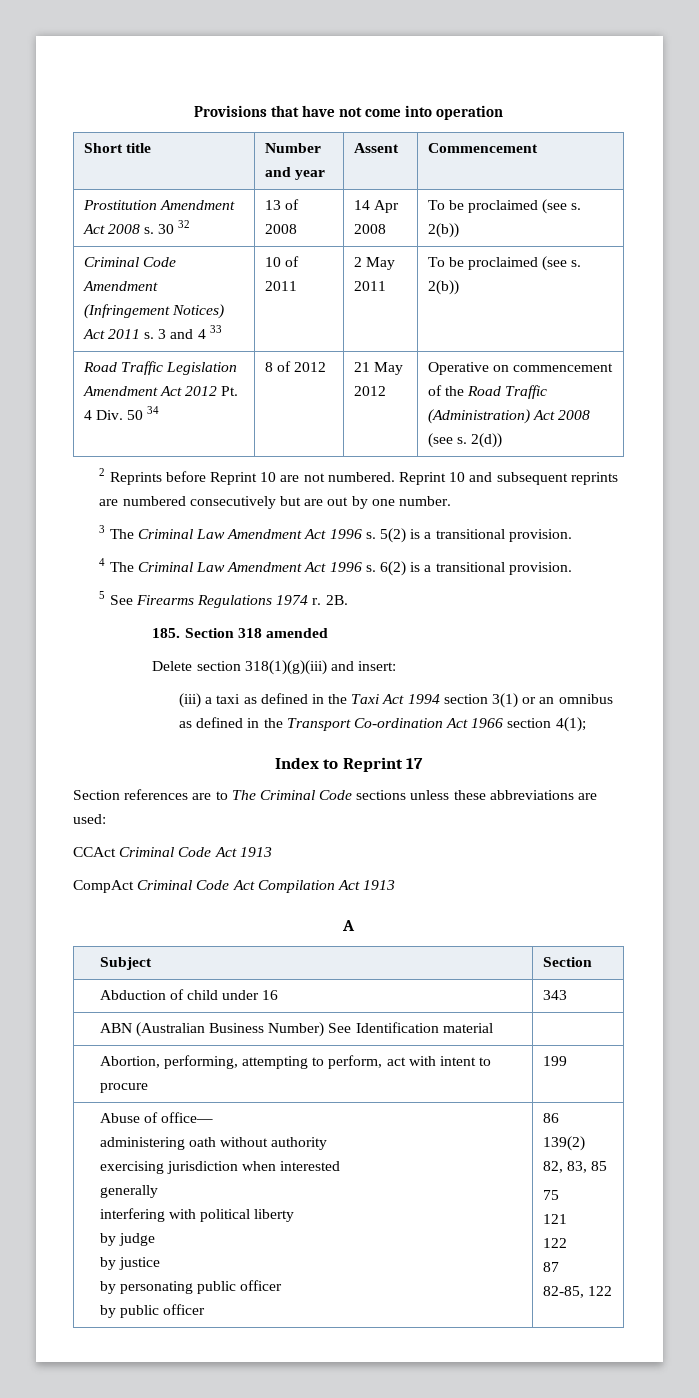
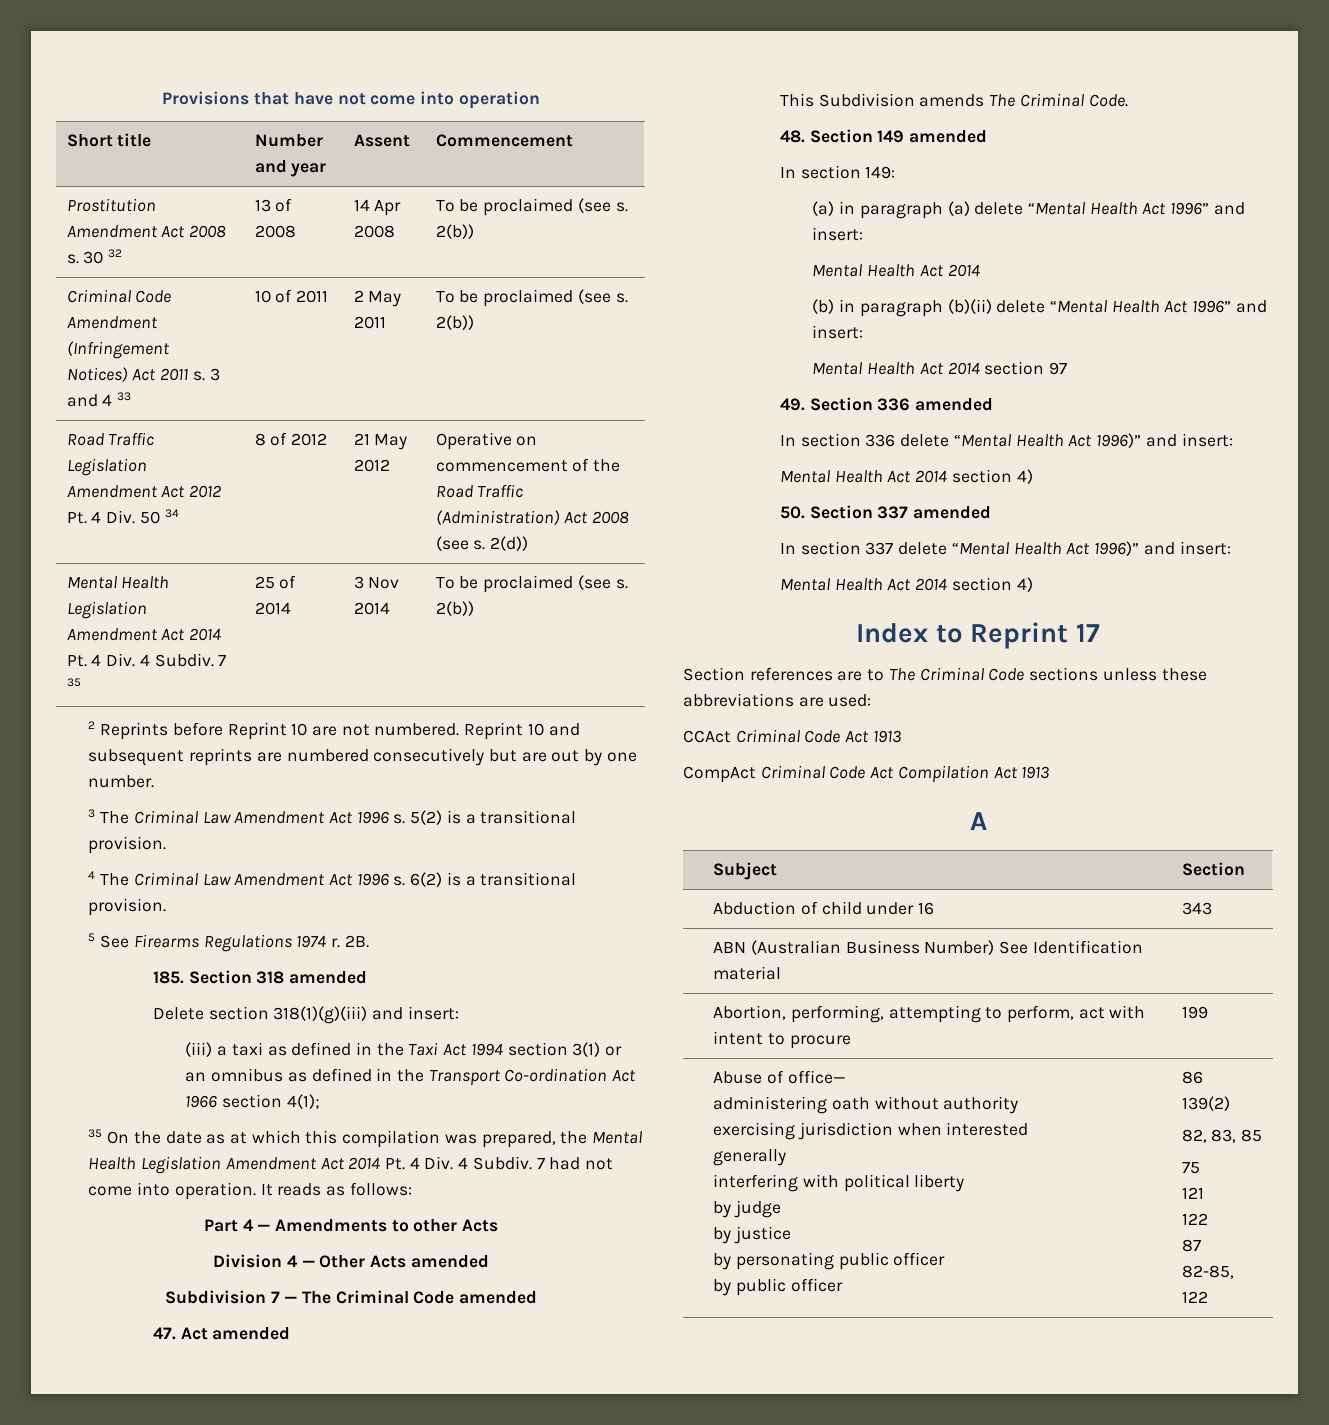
(503, 440) none -> [66,576,170,589] [66,601,147,619] [66,628,222,641] [66,653,227,667] [66,678,81,687] [254,575,297,589] [254,602,291,615] [353,576,400,589] [353,602,390,615] [435,575,628,593] [435,601,474,616] // Mental Health Legislation Amendment Act 2014 Pt. 4 Div. 4 Subdiv. 7 35 | 25 of 2014 | 3 Nov 2014 | To be proclaimed (see s. 2(b))
(586, 724) none -> [88,1129,643,1148] [88,1156,614,1174] [88,1182,412,1200] [203,1219,499,1232] [213,1254,489,1268] [164,1290,538,1304] [153,1327,291,1340] [780,93,1128,107] [780,129,988,143] [780,165,896,179] [812,201,1245,219] [812,227,864,241] [812,264,980,277] [812,299,1267,317] [812,325,864,339] [812,361,1067,375] [780,397,994,411] [780,433,1233,448] [780,469,1033,484] [780,505,992,519] [780,541,1231,556] [780,577,1033,592] // 35 On the date as at which this compilation was prepared, the Mental Health Legislation Amendment Act 2014 Pt. 4 Div. 4 Subdiv. 7 had not come into operation. It reads as follows: // Part 4 — Amendments to other Acts // Division 4 — Other Acts amended // Subdivision 7 — The Criminal Code amended // 47. Act amended // This Subdivision amends The Criminal Code. // 48. Section 149 amended // In section 149: // (a) in paragraph (a) delete “Mental Health Act 1996” and insert: // Mental Health Act 2014 // (b) in paragraph (b)(ii) delete “Mental Health Act 1996” and insert: // Mental Health Act 2014 section 97 // 49. Section 336 amended // In section 336 delete “Mental Health Act 1996)” and insert: // Mental Health Act 2014 section 4) // 50. Section 337 amended // In section 337 delete “Mental Health Act 1996)” and insert: // Mental Health Act 2014 section 4)

